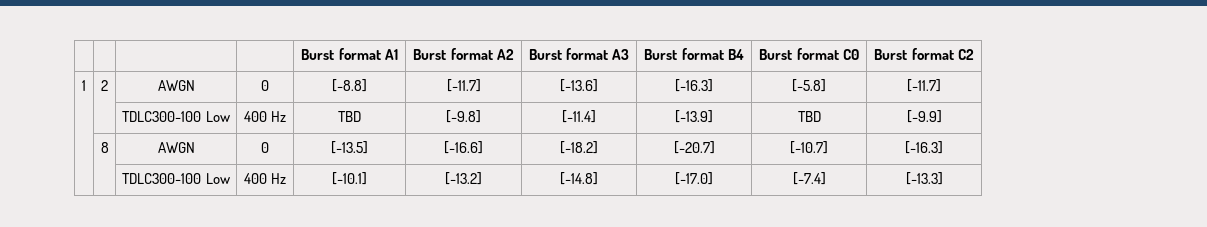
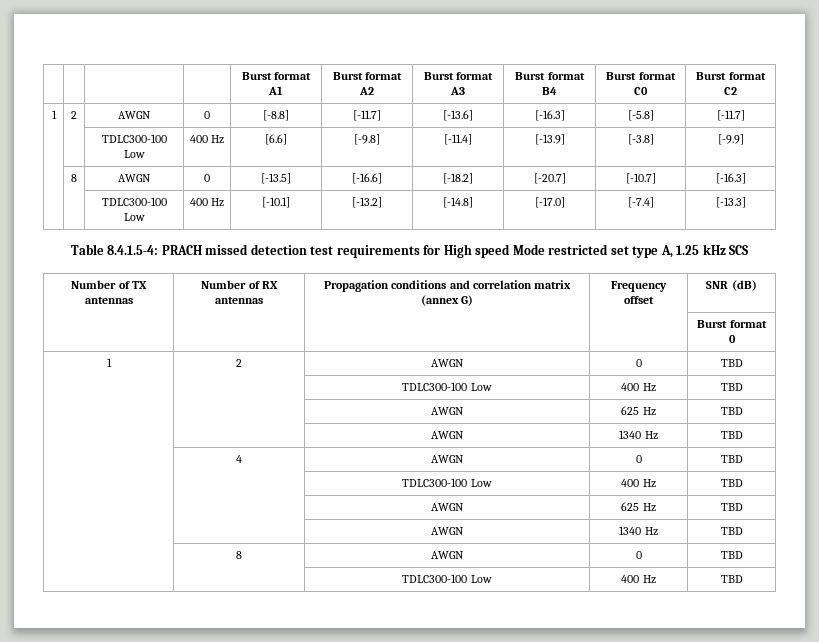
[338,111,361,122] TBD -> [265,134,287,145] [6.6]
[797,111,821,122] TBD -> [627,134,654,145] [-3.8]
(943, 178) none -> [70,244,749,258] [71,280,147,289] [84,297,133,304] [201,280,278,289] [215,297,263,304] [324,280,571,292] [420,295,474,306] [611,281,667,292] [624,296,654,304] [706,280,757,291] [697,320,767,328] [728,335,736,343] [106,358,112,367] [236,359,242,367] [431,359,465,367] [635,359,642,367] [720,359,743,367] [402,382,492,391] [621,383,656,392] [720,383,743,391] [431,407,465,415] [621,406,656,416] [720,407,743,415] [431,431,465,439] [619,430,658,440] [720,431,743,439] [236,455,242,463] [431,455,465,463] [635,455,642,463] [720,455,743,463] [402,478,492,487] [621,479,656,488] [720,479,743,487] [431,503,465,511] [621,502,656,512] [720,503,743,511] [431,527,465,535] [619,526,658,536] [720,527,743,535] [236,551,242,559] [431,551,465,559] [635,551,642,559] [720,551,743,559] [402,574,492,583] [621,575,656,584] [720,575,743,583] // Table 8.4.1.5-4: PRACH missed detection test requirements for High speed Mode restricted set type A, 1.25 kHz SCS // Number of TX antennas | Number of RX antennas | Propagation conditions and correlation matrix (annex G) | Frequency offset | SNR (dB) // | | | | Burst format 0 // 1 | 2 | AWGN | 0 | TBD // | | TDLC300-100 Low | 400 Hz | TBD // | | AWGN | 625 Hz | TBD // | | AWGN | 1340 Hz | TBD // | 4 | AWGN | 0 | TBD // | | TDLC300-100 Low | 400 Hz | TBD // | | AWGN | 625 Hz | TBD // | | AWGN | 1340 Hz | TBD // | 8 | AWGN | 0 | TBD // | | TDLC300-100 Low | 400 Hz | TBD

